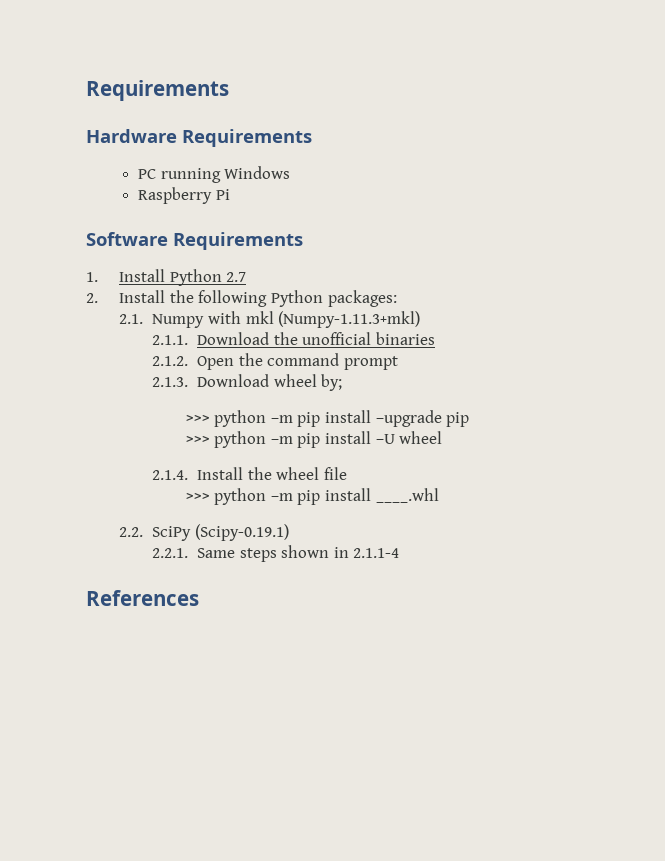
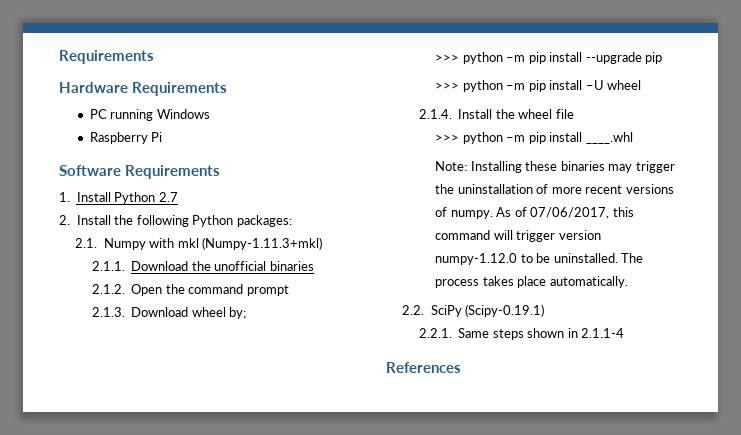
[375,410,442,427] –upgrade -> [585,52,642,64] --upgrade
(439, 495) none -> [435,161,675,173] [435,184,674,194] [435,207,634,219] [435,230,601,242] [435,253,644,265] [435,276,628,288] // Note: Installing these binaries may trigger the uninstallation of more recent versions of numpy. As of 07/06/2017, this command will trigger version numpy-1.12.0 to be uninstalled. The process takes place automatically.

